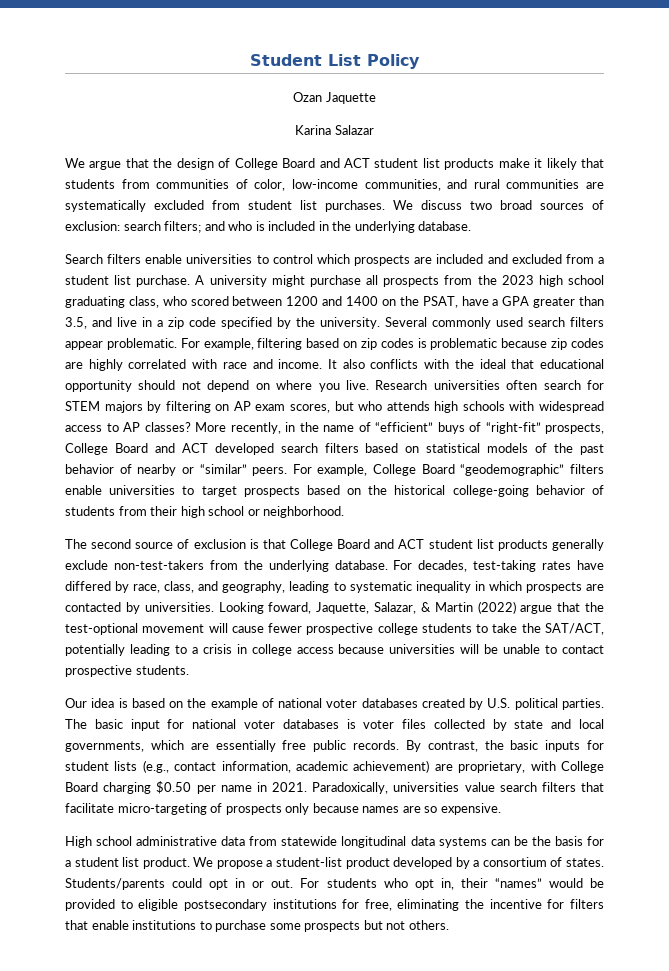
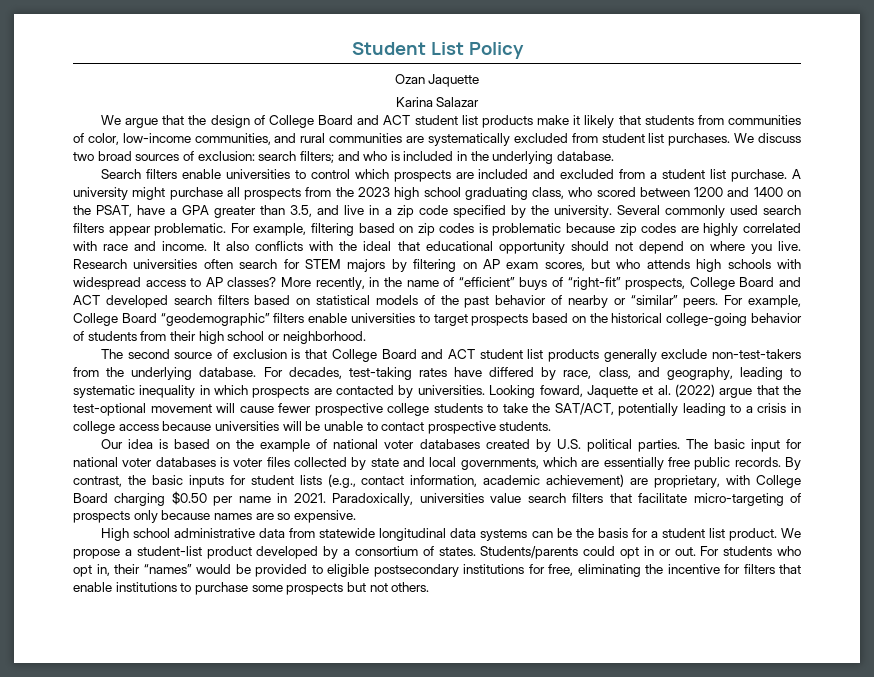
[316,602,473,614] Jaquette, Salazar, & Martin -> [586,385,671,398] Jaquette et al.

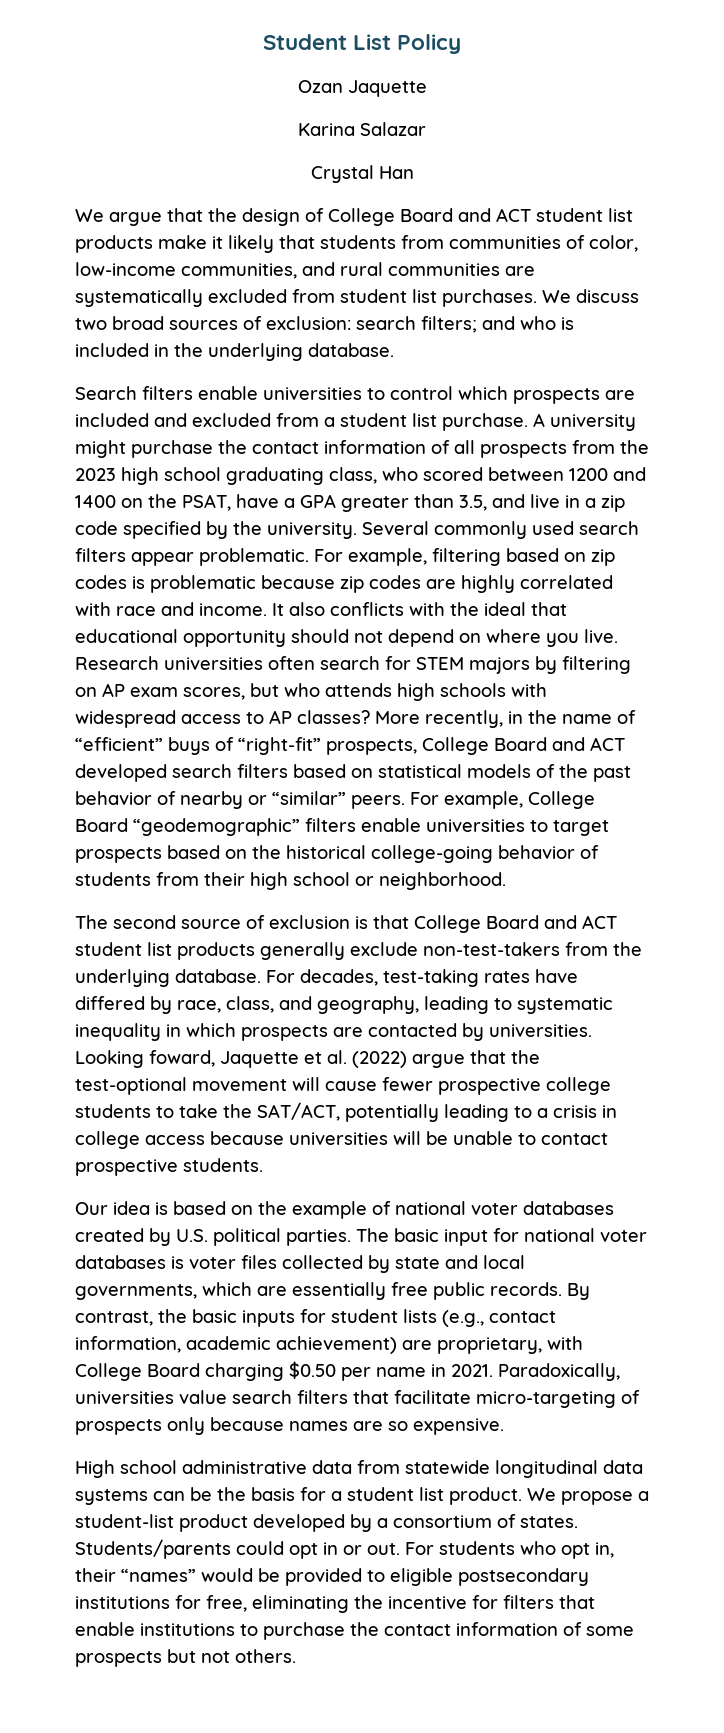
(480, 102) none -> [310,165,414,183] // Crystal Han
(223, 193) none -> [218,440,450,454] the contact information of
(248, 588) none -> [350,1622,582,1636] the contact information of

